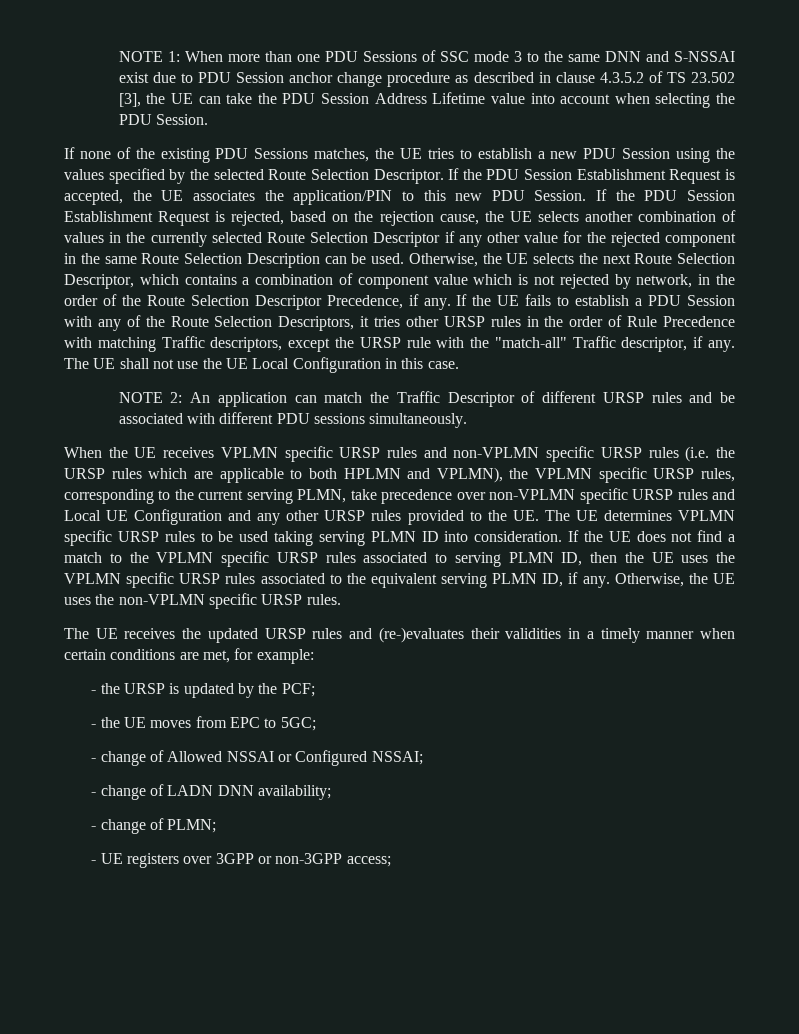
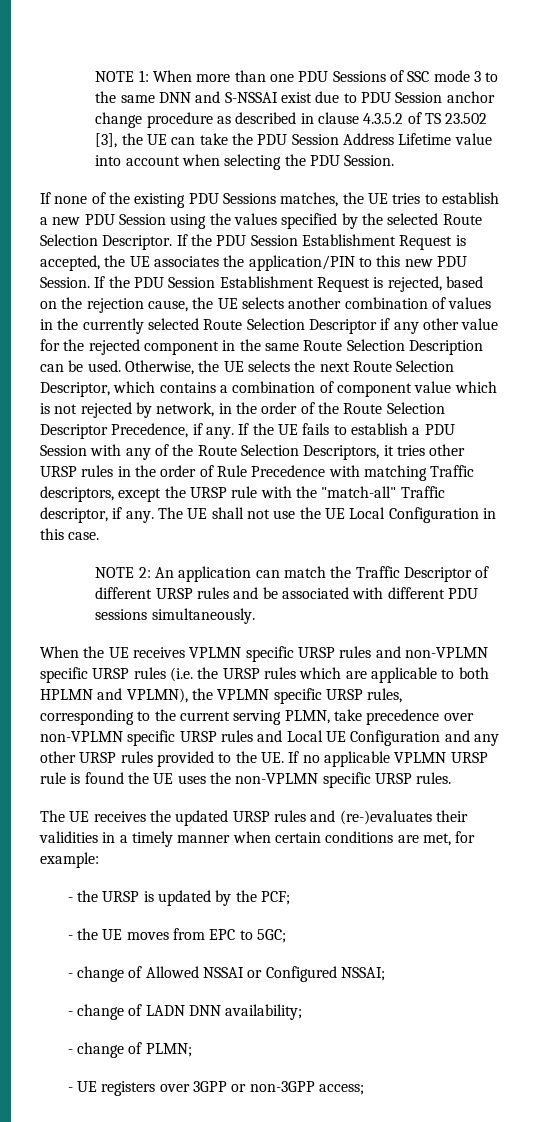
[544,510,735,521] [64,530,736,546] [64,551,735,567] [64,572,684,588] The UE determines VPLMN specific URSP rules to be used taking serving PLMN ID into consideration. If the UE does not find a match to the VPLMN specific URSP rules associated to serving PLMN ID, then the UE uses the VPLMN specific URSP rules associated to the equivalent serving PLMN ID, if any. Otherwise, -> [288,751,488,767] [40,772,124,784] If no applicable VPLMN URSP rule is found

